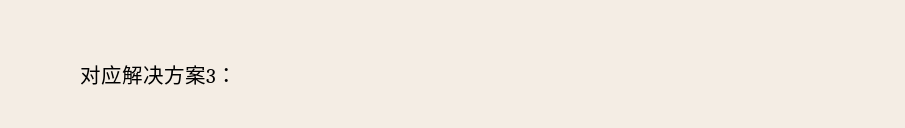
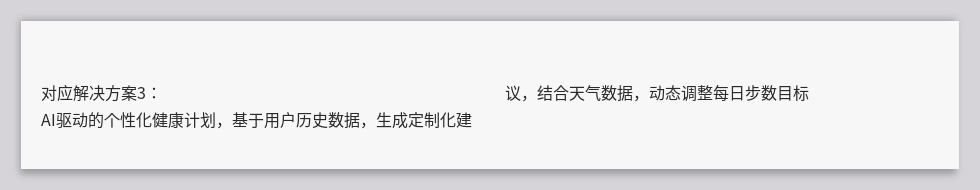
(237, 75) none -> [41,112,472,129] [505,85,809,102] // AI驱动的个性化健康计划，基于用户历史数据，生成定制化建议，结合天气数据，动态调整每日步数目标

